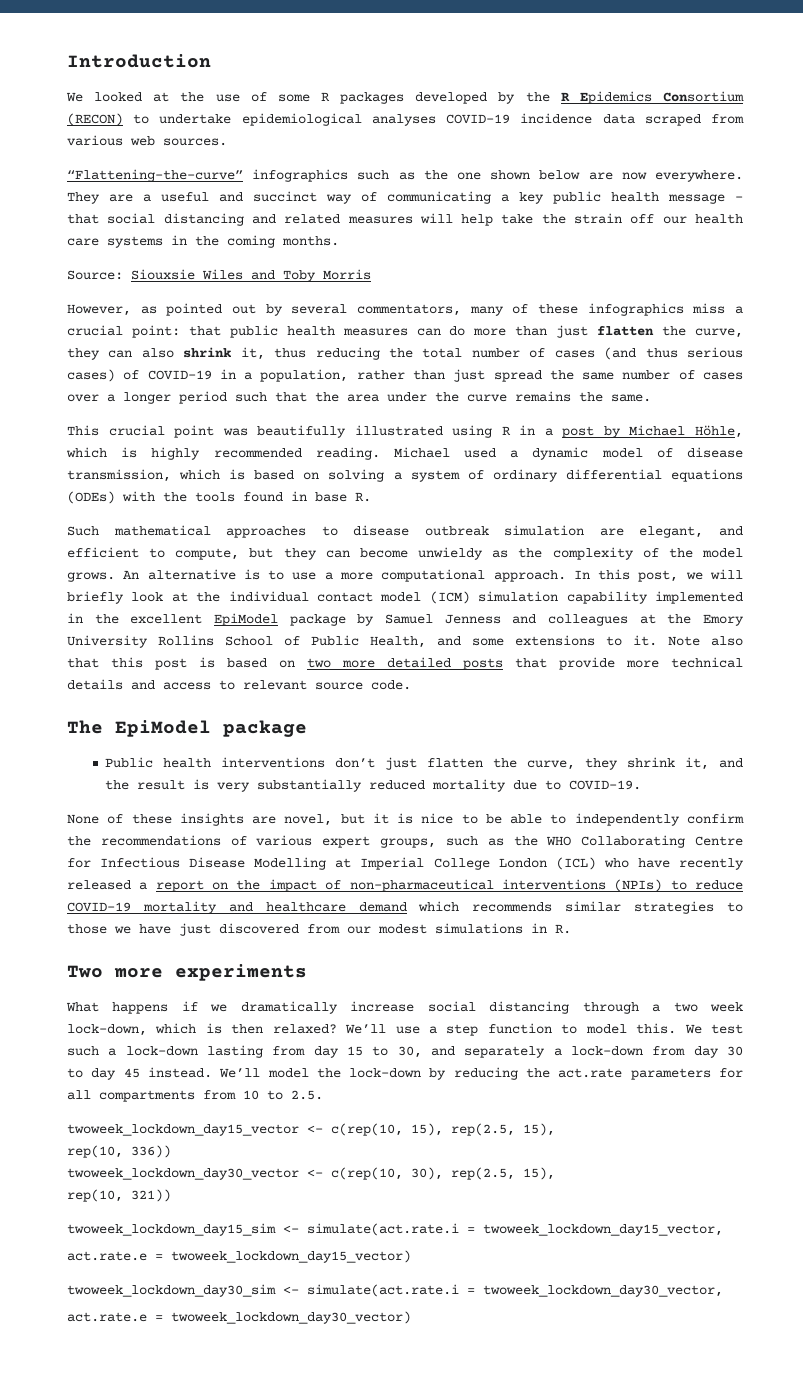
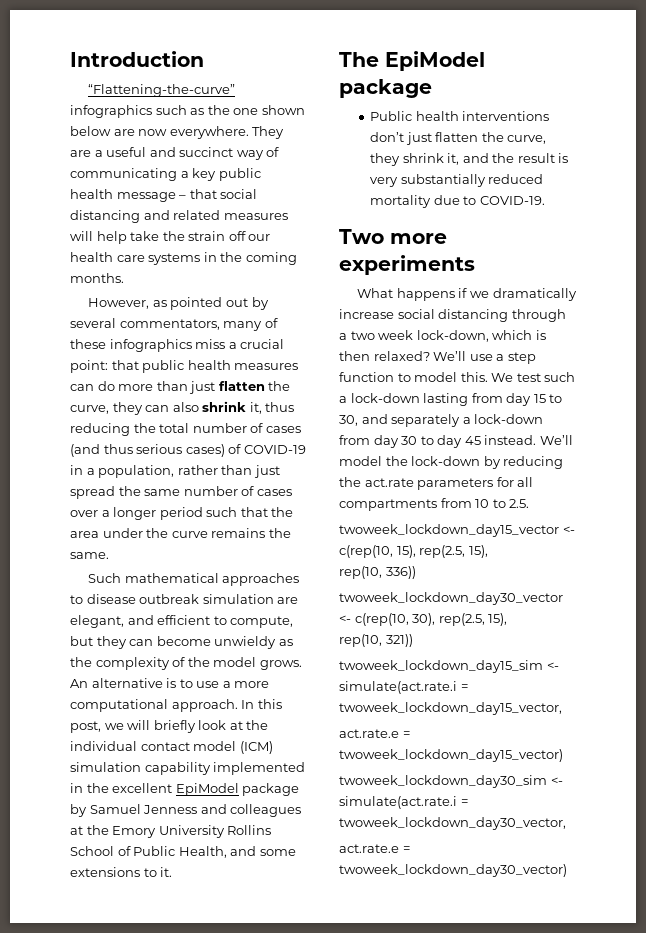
[66,91,745,104] [67,113,744,126] [67,135,227,146] // We looked at the use of some R packages developed by the R Epidemics Consortium (RECON) to undertake epidemiological analyses COVID-19 incidence data scraped from various web sources. -> (204, 59) none
[67,269,371,282] // Source: Siouxsie Wiles and Toby Morris -> (124, 278) none
[67,425,744,438] [66,447,743,460] [67,469,743,482] [67,491,371,504] // This crucial point was beautifully illustrated using R in a post by Michael Höhle, which is highly recommended reading. Michael used a dynamic model of disease transmission, which is based on solving a system of ordinary differential equations (ODEs) with the tools found in base R. -> (109, 555) none
[668,636,743,646] [67,657,743,670] [67,679,411,690] Note also that this post is based on two more detailed posts that provide more technical details and access to relevant source code. -> (173, 872) none
[67,813,744,826] [67,835,743,848] [67,857,744,870] [67,879,744,892] [67,901,744,914] [67,923,571,936] // None of these insights are novel, but it is nice to be able to independently confirm the recommendations of various expert groups, such as the WHO Collaborating Centre for Infectious Disease Modelling at Imperial College London (ICL) who have recently released a report on the impact of non-pharmaceutical interventions (NPIs) to reduce COVID-19 mortality and healthcare demand which recommends similar strategies to those we have just discovered from our modest simulations in R. -> (545, 200) none

